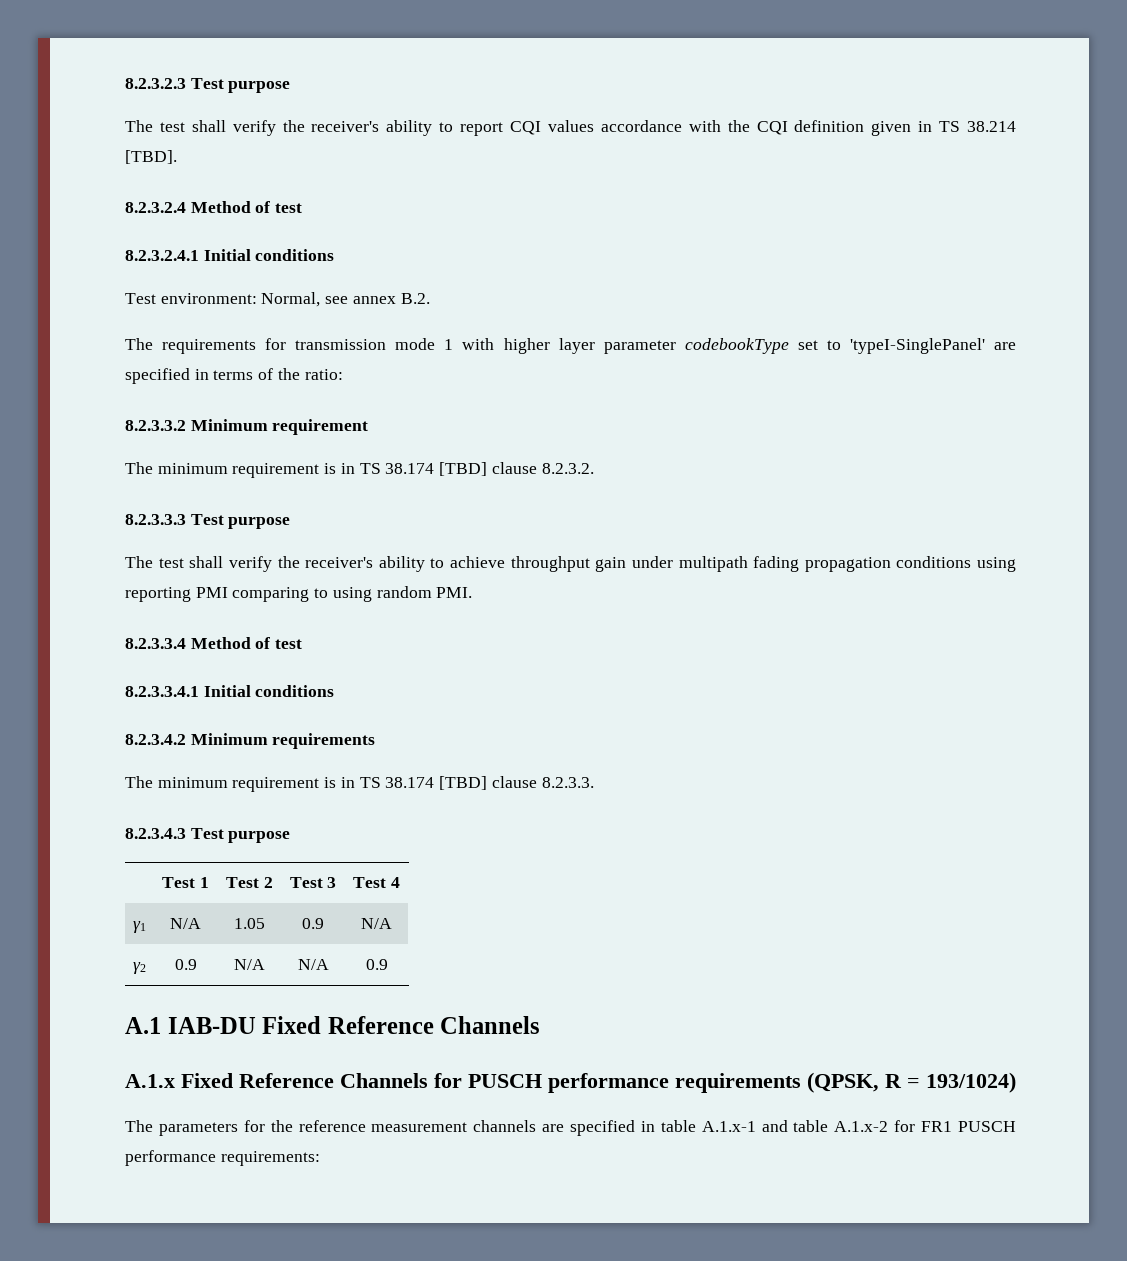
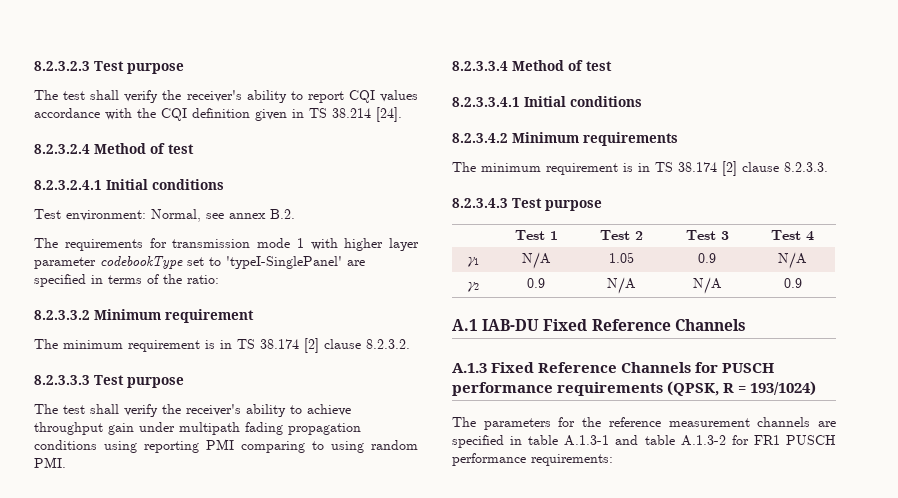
[125,150,177,164] [TBD]. -> [376,107,402,122] [24].
[439,462,488,476] [TBD] -> [304,338,319,353] [2]
[439,776,488,790] [TBD] -> [722,161,737,176] [2]
[125,1074,175,1088] A.1.x -> [452,363,487,373] A.1.3
[701,1121,756,1132] A.1.x-1 -> [564,435,610,446] A.1.3-1
[834,1121,889,1132] A.1.x-2 -> [680,435,726,446] A.1.3-2

